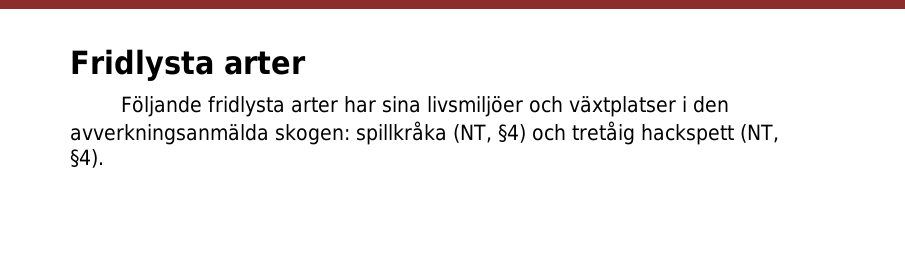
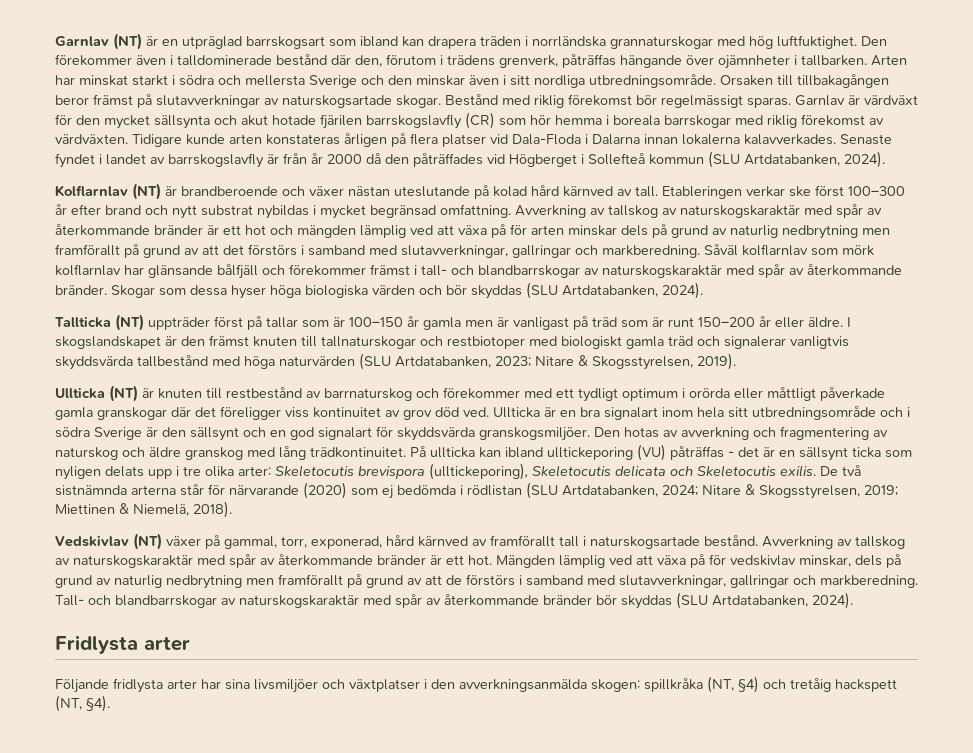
(70, 65) none -> [55,33,887,50] [55,54,907,69] [55,74,889,88] [55,94,918,108] [55,112,884,129] [55,133,892,147] [55,151,885,168] [55,183,905,200] [55,204,882,219] [55,224,890,239] [55,244,874,258] [55,264,902,279] [55,282,703,299] [55,314,851,331] [55,335,849,349] [55,353,736,370] [55,385,885,402] [55,406,910,420] [55,426,888,441] [55,444,912,461] [55,463,861,480] [55,482,898,499] [55,501,232,518] [55,533,905,550] [55,554,901,568] [55,574,918,589] [55,592,853,609] Garnlav (NT) är en utpräglad barrskogsart som ibland kan drapera träden i norrländska grannaturskogar med hög luftfuktighet. Den förekommer även i talldominerade bestånd där den, förutom i trädens grenverk, påträffas hängande över ojämnheter i tallbarken. Arten har minskat starkt i södra och mellersta Sverige och den minskar även i sitt nordliga utbredningsområde. Orsaken till tillbakagången beror främst på slutavverkningar av naturskogsartade skogar. Bestånd med riklig förekomst bör regelmässigt sparas. Garnlav är värdväxt för den mycket sällsynta och akut hotade fjärilen barrskogslavfly (CR) som hör hemma i boreala barrskogar med riklig förekomst av värdväxten. Tidigare kunde arten konstateras årligen på flera platser vid Dala-Floda i Dalarna innan lokalerna kalavverkades. Senaste fyndet i landet av barrskogslavfly är från år 2000 då den påträffades vid Högberget i Sollefteå kommun (SLU Artdatabanken, 2024). // Kolflarnlav (NT) är brandberoende och växer nästan uteslutande på kolad hård kärnved av tall. Etableringen verkar ske först 100–300 år efter brand och nytt substrat nybildas i mycket begränsad omfattning. Avverkning av tallskog av naturskogskaraktär med spår av återkommande bränder är ett hot och mängden lämplig ved att växa på för arten minskar dels på grund av naturlig nedbrytning men framförallt på grund av att det förstörs i samband med slutavverkningar, gallringar och markberedning. Såväl kolflarnlav som mörk kolflarnlav har glänsande bålfjäll och förekommer främst i tall- och blandbarrskogar av naturskogskaraktär med spår av återkommande bränder. Skogar som dessa hyser höga biologiska värden och bör skyddas (SLU Artdatabanken, 2024). // Tallticka (NT) uppträder först på tallar som är 100–150 år gamla men är vanligast på träd som är runt 150–200 år eller äldre. I skogslandskapet är den främst knuten till tallnaturskogar och restbiotoper med biologiskt gamla träd och signalerar vanligtvis skyddsvärda tallbestånd med höga naturvärden (SLU Artdatabanken, 2023; Nitare & Skogsstyrelsen, 2019). // Ullticka (NT) är knuten till restbestånd av barrnaturskog och förekommer med ett tydligt optimum i orörda eller måttligt påverkade gamla granskogar där det föreligger viss kontinuitet av grov död ved. Ullticka är en bra signalart inom hela sitt utbredningsområde och i södra Sverige är den sällsynt och en god signalart för skyddsvärda granskogsmiljöer. Den hotas av avverkning och fragmentering av naturskog och äldre granskog med lång trädkontinuitet. På ullticka kan ibland ulltickeporing (VU) påträffas - det är en sällsynt ticka som nyligen delats upp i tre olika arter: Skeletocutis brevispora (ulltickeporing), Skeletocutis delicata och Skeletocutis exilis. De två sistnämnda arterna står för närvarande (2020) som ej bedömda i rödlistan (SLU Artdatabanken, 2024; Nitare & Skogsstyrelsen, 2019; Miettinen & Niemelä, 2018). // Vedskivlav (NT) växer på gammal, torr, exponerad, hård kärnved av framförallt tall i naturskogsartade bestånd. Avverkning av tallskog av naturskogskaraktär med spår av återkommande bränder är ett hot. Mängden lämplig ved att växa på för vedskivlav minskar, dels på grund av naturlig nedbrytning men framförallt på grund av att de förstörs i samband med slutavverkningar, gallringar och markberedning. Tall- och blandbarrskogar av naturskogskaraktär med spår av återkommande bränder bör skyddas (SLU Artdatabanken, 2024). //

